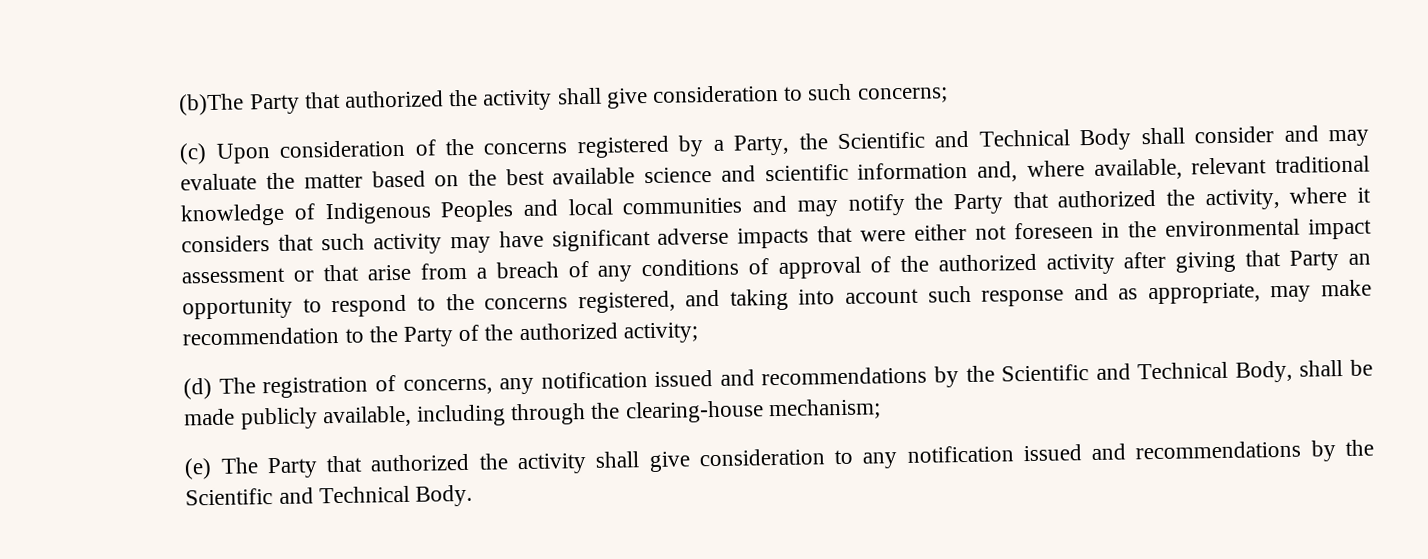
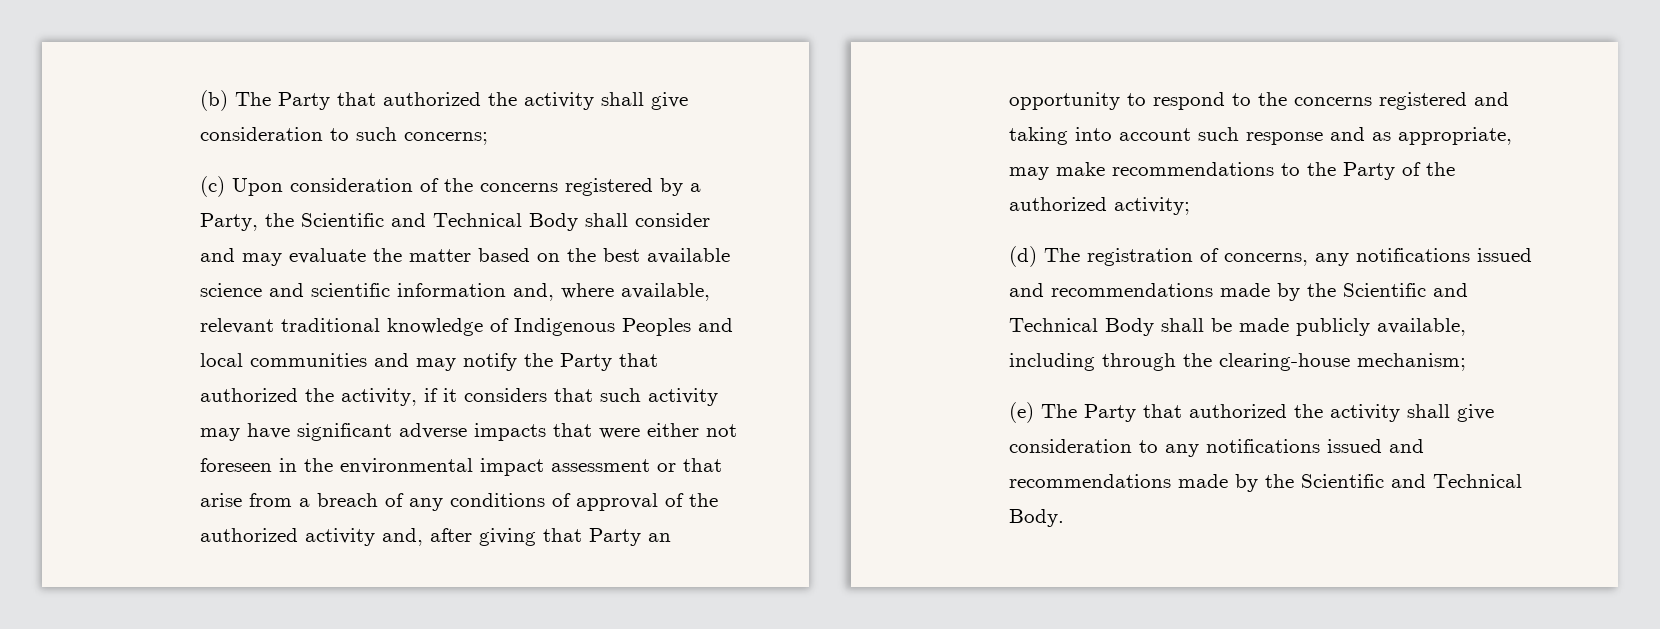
[178,93,245,116] (b)The -> [199,90,271,111] (b) The
[1289,186,1348,204] where -> [423,388,438,402] if
(1115, 264) none -> [381,528,423,546] and,
[577,290,676,314] registered, -> [1378,92,1467,110] registered
[182,326,340,346] recommendation -> [1111,162,1274,176] recommendations
[540,360,1293,389] notification issued and recommendations by the Scientific and Technical Body, -> [1355,248,1532,262] [1008,283,1468,301] [1008,318,1154,336] notifications issued and recommendations made by the Scientific and Technical Body
[906,440,1302,463] notification issued and recommendations -> [1205,439,1424,453] [1008,474,1228,488] notifications issued and recommendations made

